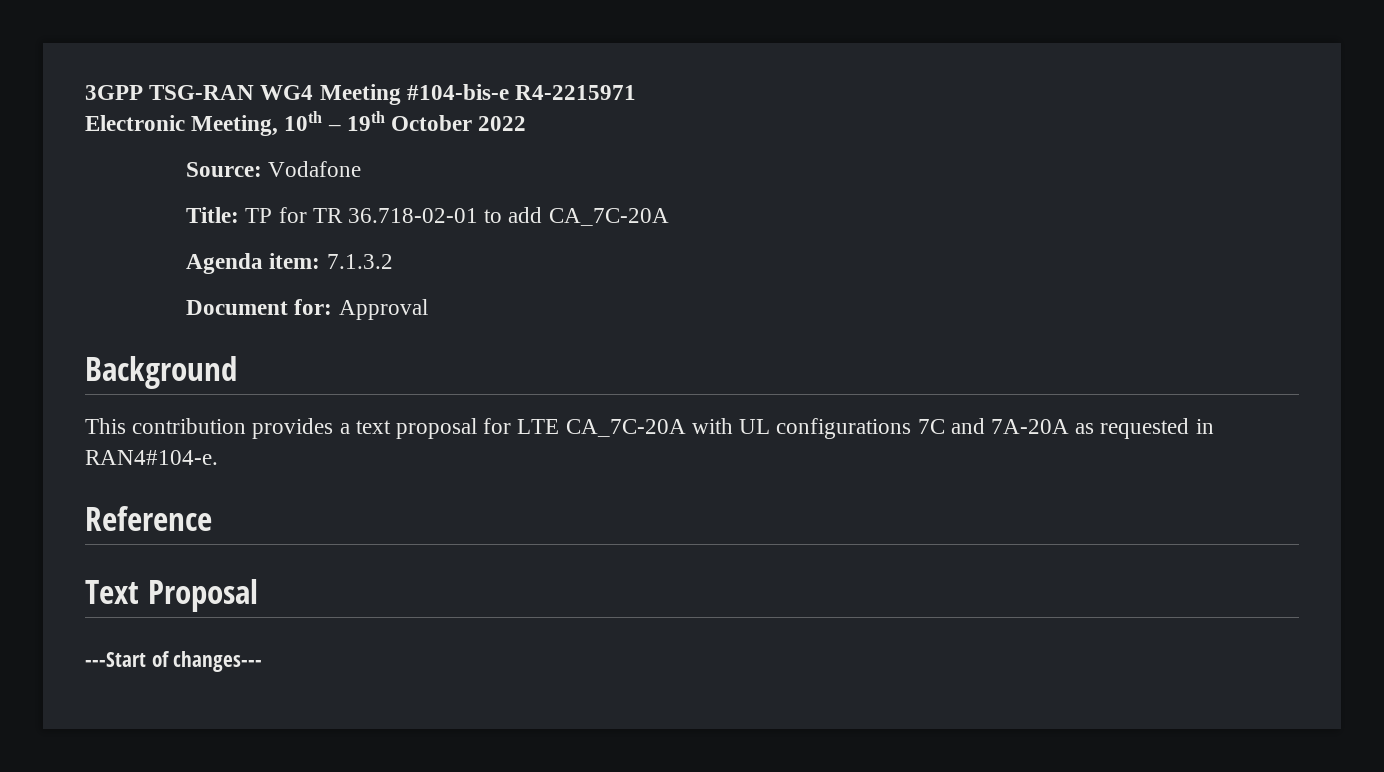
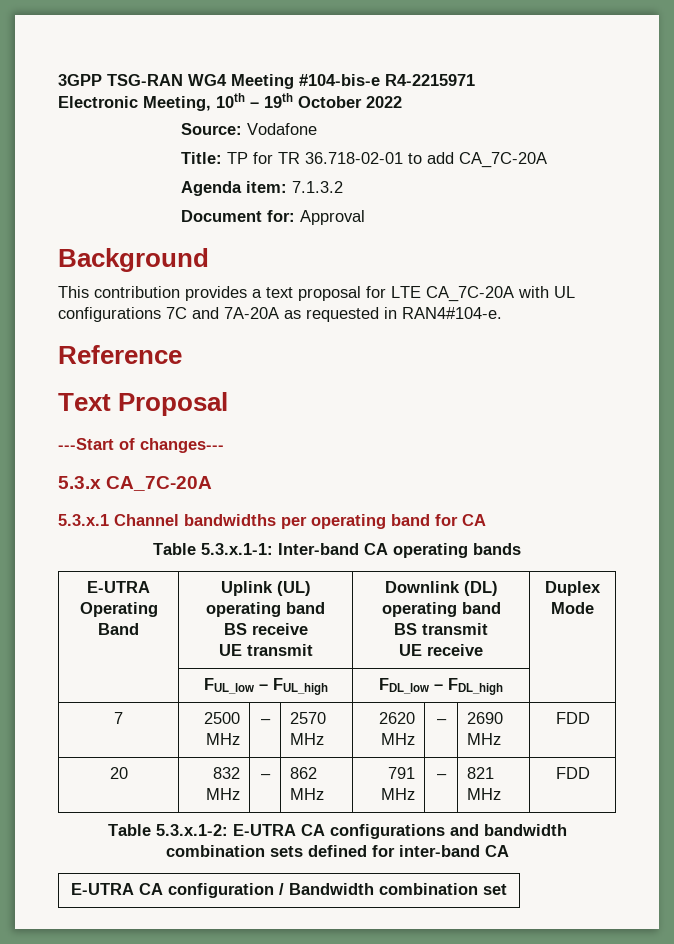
(263, 661) none -> [58,476,213,491] [58,514,486,529] [153,543,521,558] [87,581,150,593] [79,602,158,617] [98,623,139,635] [220,581,311,596] [206,602,325,617] [223,623,308,635] [218,644,313,656] [384,581,498,596] [381,602,501,617] [393,623,488,635] [398,644,483,656] [545,581,601,596] [551,602,594,614] [203,678,328,695] [378,678,503,695] [114,712,123,724] [203,712,240,724] [205,733,240,745] [260,719,271,724] [290,712,327,724] [290,733,325,745] [378,712,415,724] [380,733,415,745] [436,719,447,724] [467,712,504,724] [467,733,502,745] [555,712,590,724] [109,767,128,779] [212,767,240,779] [205,788,240,800] [260,774,271,779] [290,767,318,779] [290,788,325,800] [387,767,415,779] [380,788,415,800] [436,774,447,779] [467,767,495,779] [467,788,502,800] [555,767,590,779] [107,824,567,839] [165,845,509,857] [71,883,507,898] // 5.3.x CA_7C-20A // 5.3.x.1 Channel bandwidths per operating band for CA // Table 5.3.x.1-1: Inter-band CA operating bands // E-UTRA Operating Band | Uplink (UL) operating band // BS receive // UE transmit | Downlink (DL) operating band // BS transmit // UE receive | Duplex Mode // | FUL_low – FUL_high | FDL_low – FDL_high | // 7 | 2500 MHz | – | 2570 MHz | 2620 MHz | – | 2690 MHz | FDD // 20 | 832 MHz | – | 862 MHz | 791 MHz | – | 821 MHz | FDD // Table 5.3.x.1-2: E-UTRA CA configurations and bandwidth combination sets defined for inter-band CA // E-UTRA CA configuration / Bandwidth combination set

